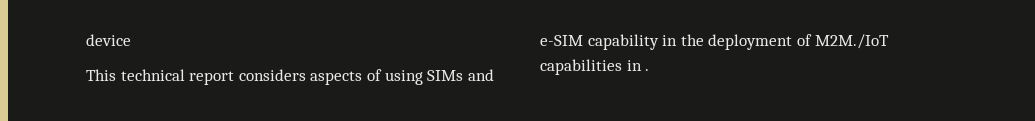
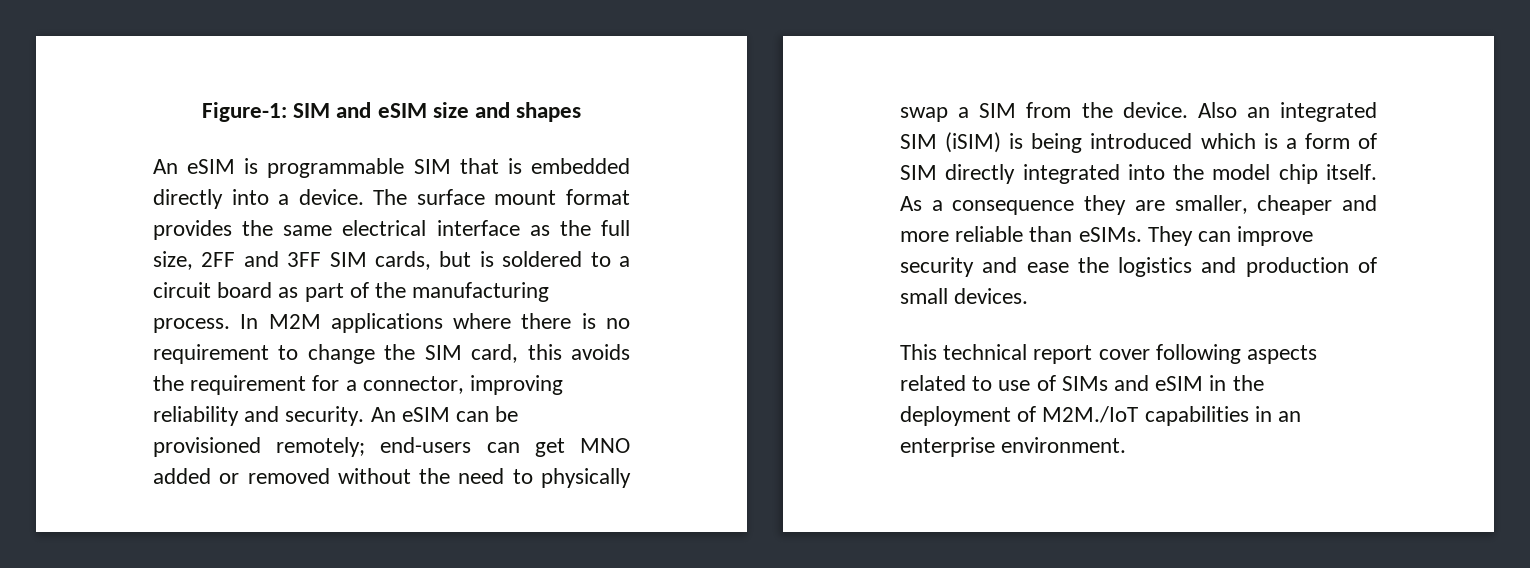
[86,34,131,46] [86,69,494,85] [540,34,659,50] device // This technical report considers aspects of using SIMs and e-SIM capability -> [201,102,582,122] [153,158,630,178] [153,189,630,209] [153,220,630,240] [153,251,630,270] [153,282,550,302] [153,313,630,333] [153,344,630,364] [153,375,564,395] [153,406,519,426] [153,437,630,457] [153,468,631,488] [900,102,1377,122] [900,132,1377,153] [900,164,1377,184] [900,195,1377,215] [900,226,1314,246] [900,257,1377,277] [900,288,1029,304] [900,344,1318,364] [900,375,1204,391] Figure-1: SIM and eSIM size and shapes // An eSIM is programmable SIM that is embedded directly into a device. The surface mount format provides the same electrical interface as the full size, 2FF and 3FF SIM cards, but is soldered to a circuit board as part of the manufacturing process. In M2M applications where there is no requirement to change the SIM card, this avoids the requirement for a connector, improving reliability and security. An eSIM can be provisioned remotely; end-users can get MNO added or removed without the need to physically swap a SIM from the device. Also an integrated SIM (iSIM) is being introduced which is a form of SIM directly integrated into the model chip itself. As a consequence they are smaller, cheaper and more reliable than eSIMs. They can improve security and ease the logistics and production of small devices. // This technical report cover following aspects related to use of SIMs and eSIM
[645,69,650,71] . -> [1278,411,1302,422] [900,437,1127,457] an enterprise environment.

